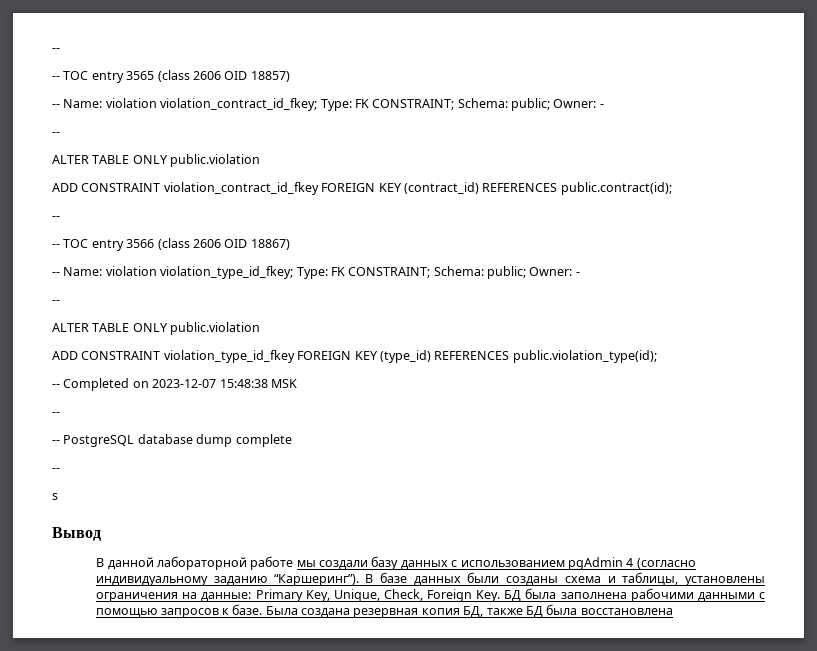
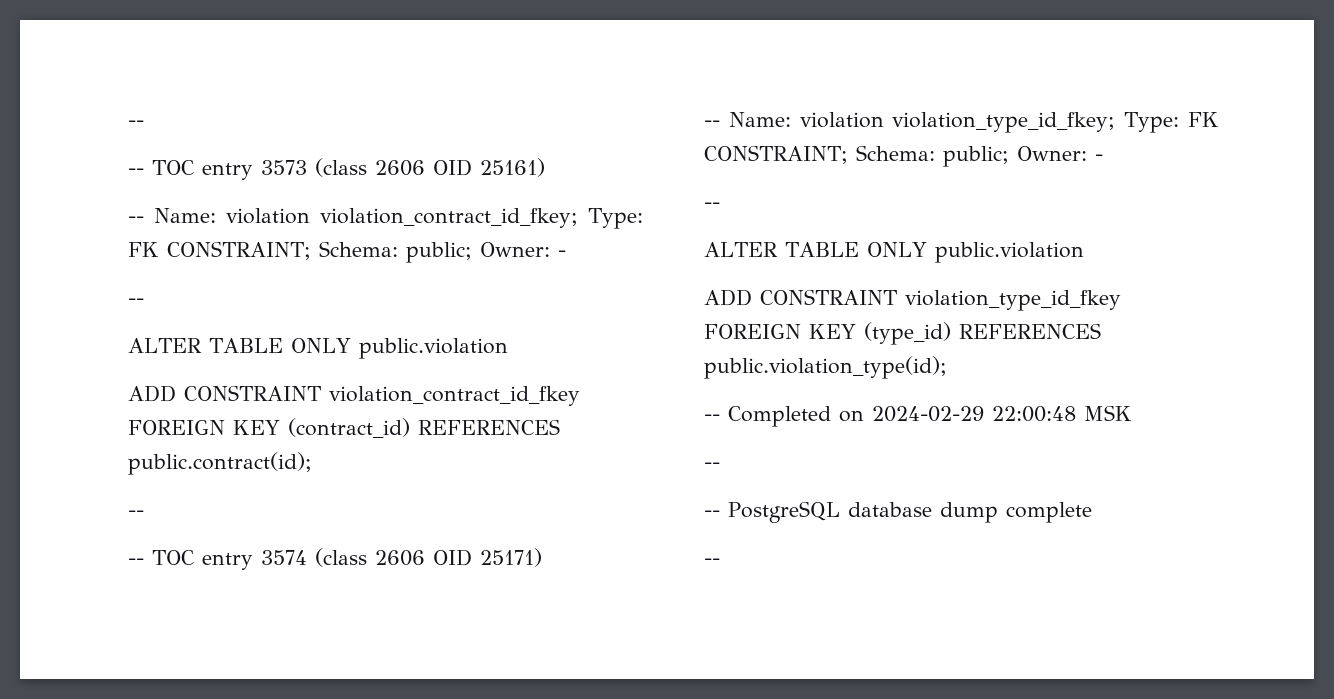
[52,48,60,52] [52,70,290,83] -- // -- TOC entry 3565 (class 2606 OID 18857) -> [128,120,144,127] [128,158,545,180] -- // -- TOC entry 3573 (class 2606 OID 25161)
[126,238,290,250] 3566 (class 2606 OID 18867) -> [261,548,542,567] 3574 (class 2606 OID 25171)
[152,379,268,388] 2023-12-07 15:48:38 -> [872,406,1076,422] 2024-02-29 22:00:48
[52,493,58,500] [52,527,101,541] [96,556,696,570] [96,572,766,586] [96,588,766,602] [96,604,673,618] // s // Вывод // В данной лабораторной работе мы создали базу данных с использованием pgAdmin 4 (согласно индивидуальному заданию “Каршеринг”). В базе данных были созданы схема и таблицы, установлены ограничения на данные: Primary Key, Unique, Check, Foreign Key. БД была заполнена рабочими данными с помощью запросов к базе. Была создана резервная копия БД, также БД была восстановлена -> (720, 561) none

